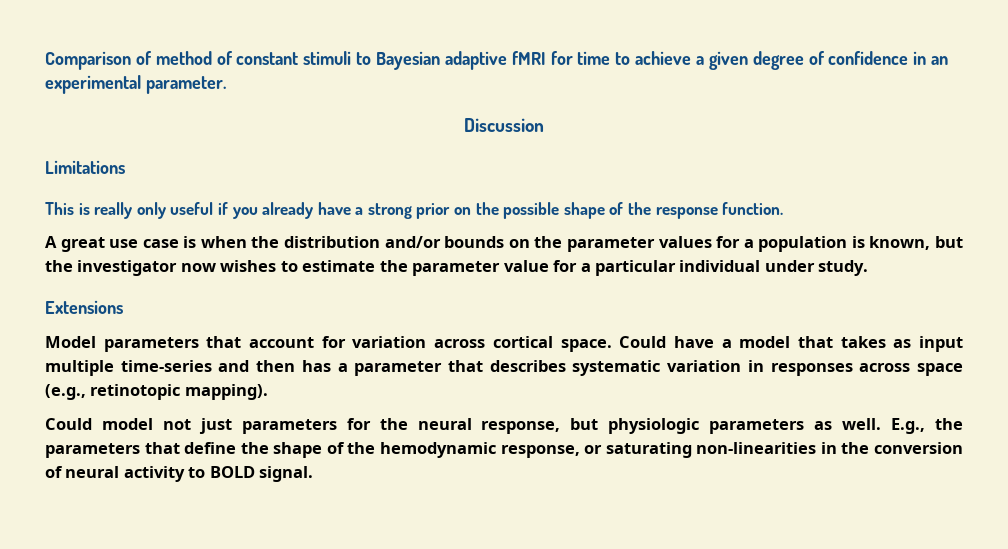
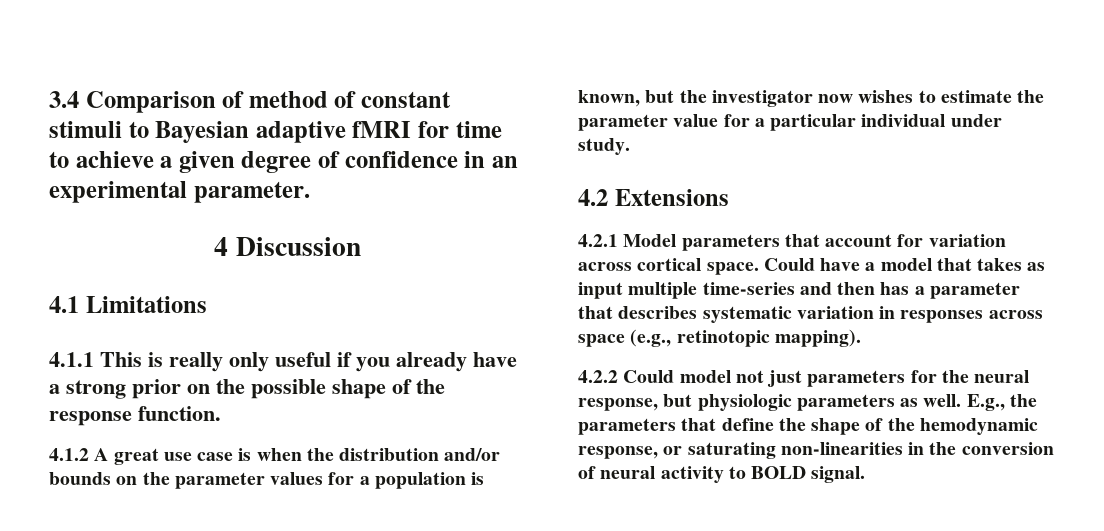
(45, 60) none -> [49,91,79,108] 3.4
(226, 85) none -> [214,237,229,256] 4
(544, 125) none -> [49,296,79,313] 4.1
(125, 167) none -> [49,352,94,367] 4.1.1
(784, 208) none -> [49,448,89,461] 4.1.2
(869, 268) none -> [578,189,608,206] 4.2
(123, 307) none -> [578,234,618,247] 4.2.1
(268, 392) none -> [578,370,618,383] 4.2.2

